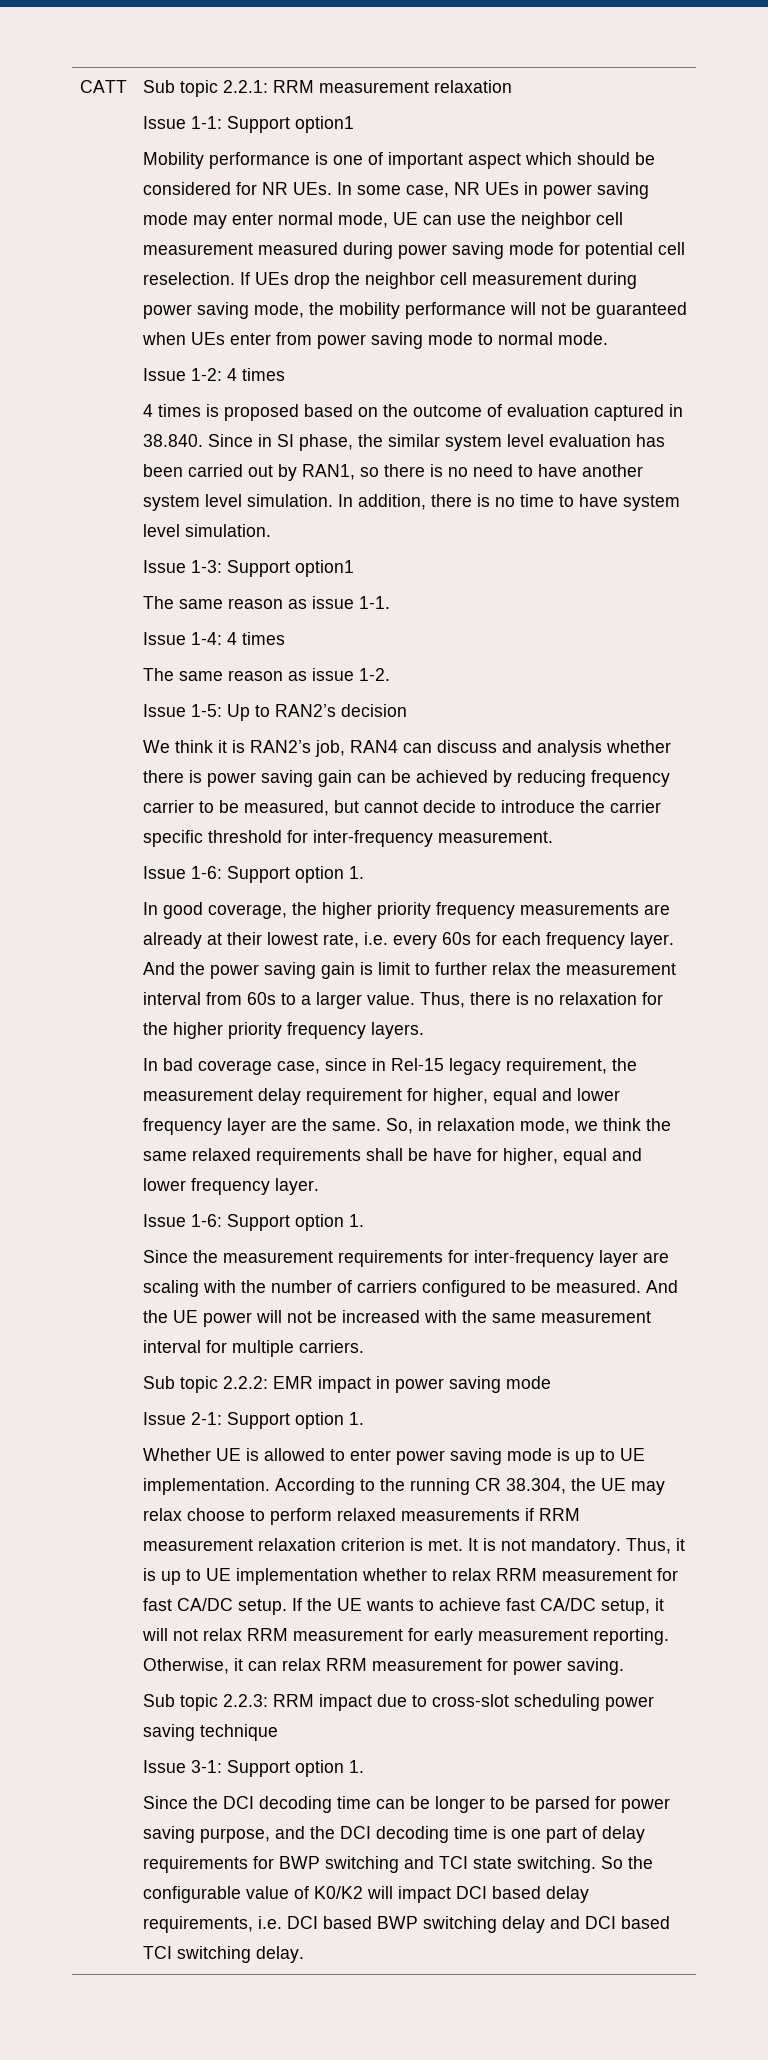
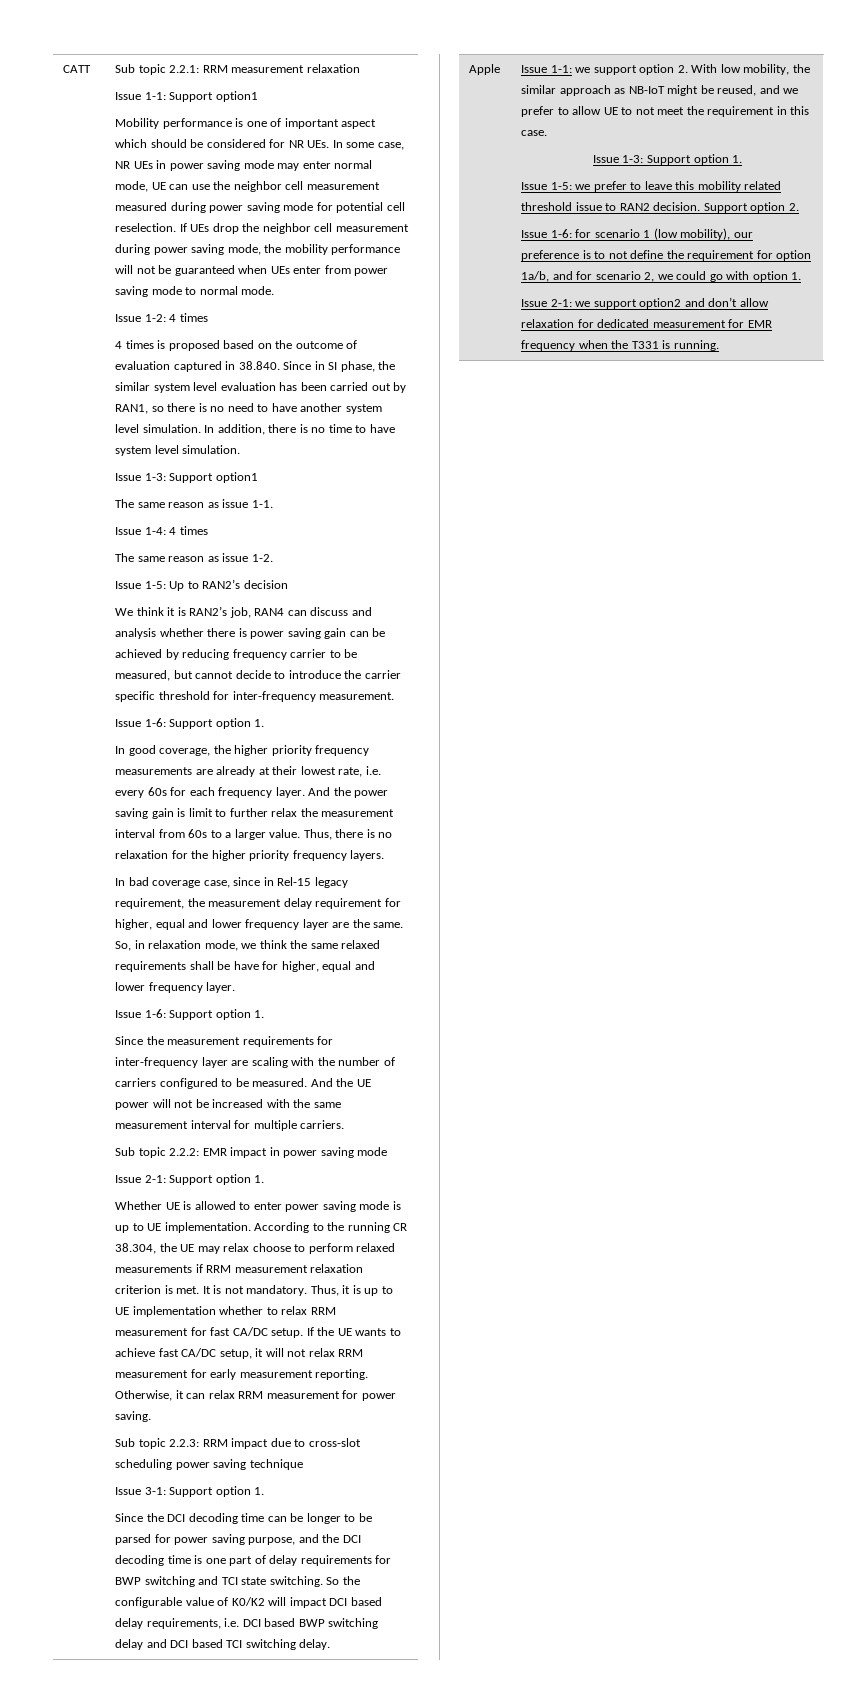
(304, 1954) none -> [469,64,501,75] [521,64,810,75] [521,85,799,96] [521,106,810,117] [521,130,548,136] [592,154,743,165] [521,181,782,192] [521,202,799,213] [521,228,753,240] [521,250,812,261] [521,271,802,282] [521,297,769,309] [521,319,772,328] [521,340,719,351] // Apple | Issue 1-1: we support option 2. With low mobility, the similar approach as NB-IoT might be reused, and we prefer to allow UE to not meet the requirement in this case. // Issue 1-3: Support option 1. // Issue 1-5: we prefer to leave this mobility related threshold issue to RAN2 decision. Support option 2. // Issue 1-6: for scenario 1 (low mobility), our preference is to not define the requirement for option 1a/b, and for scenario 2, we could go with option 1. // Issue 2-1: we support option2 and don’t allow relaxation for dedicated measurement for EMR frequency when the T331 is running.

